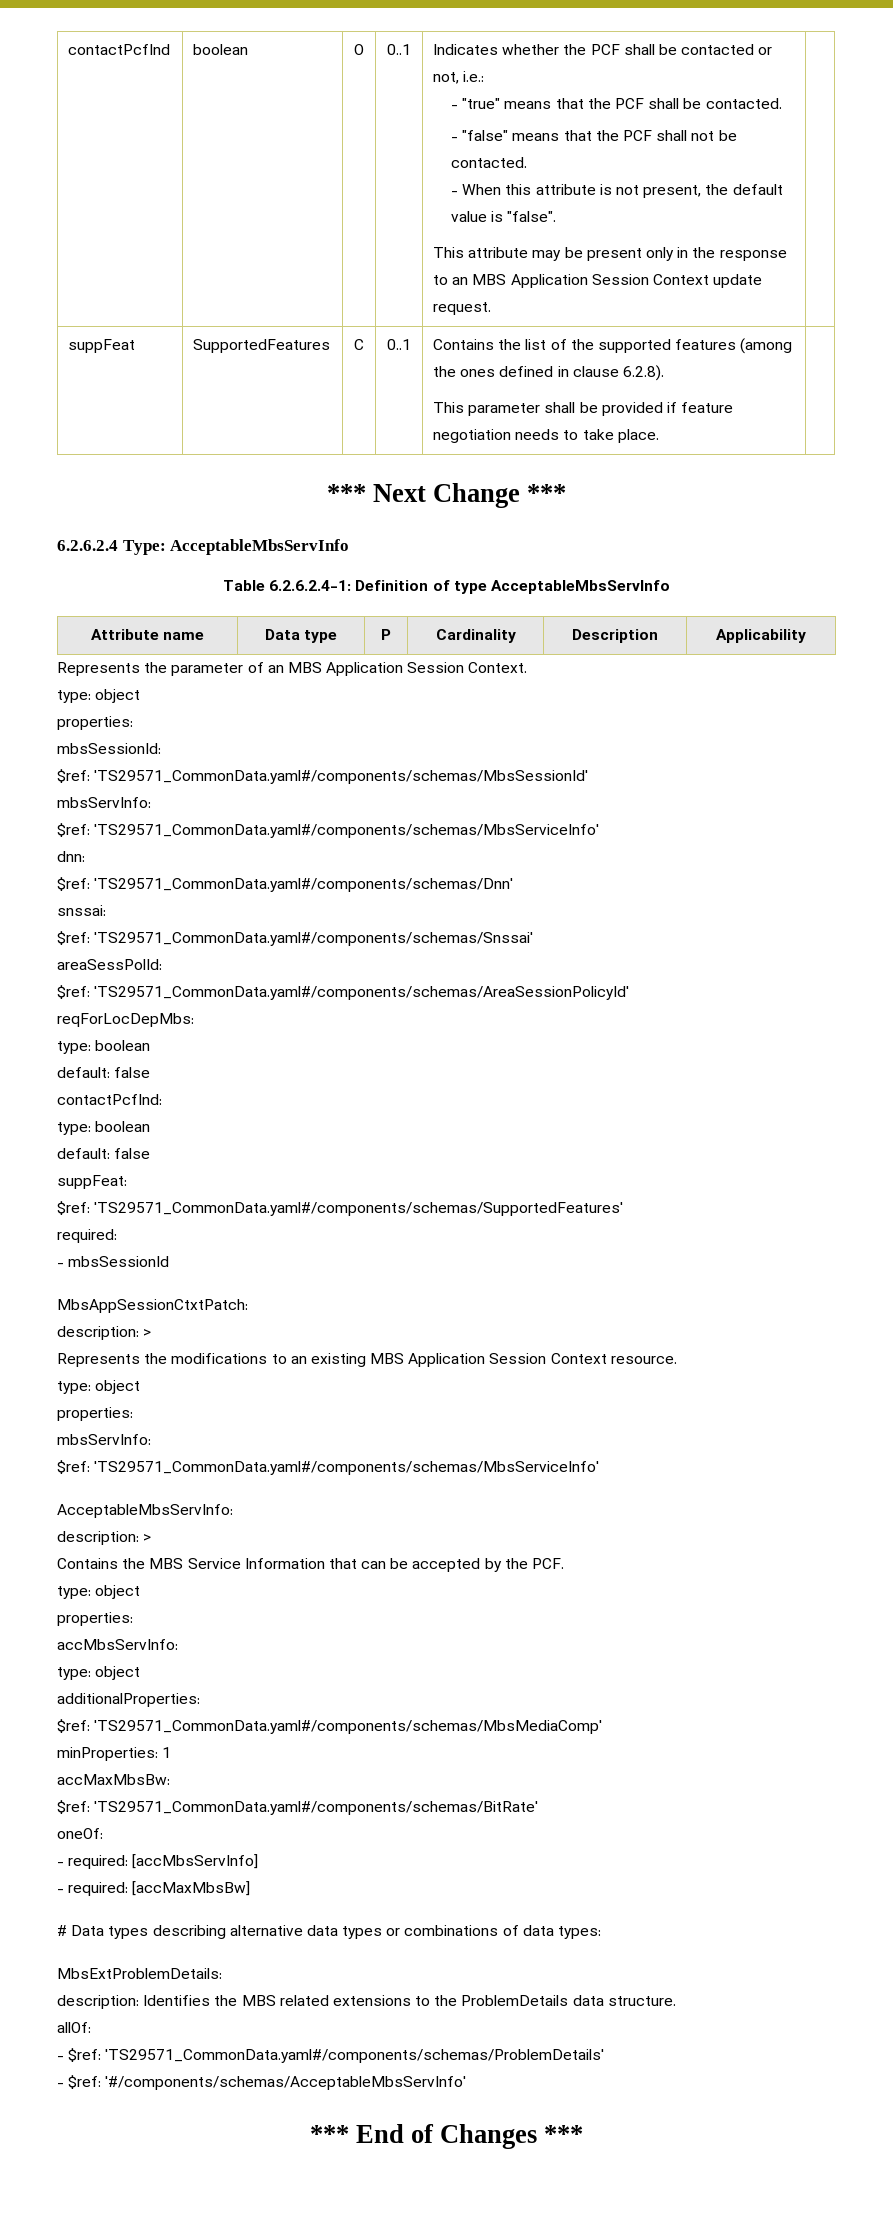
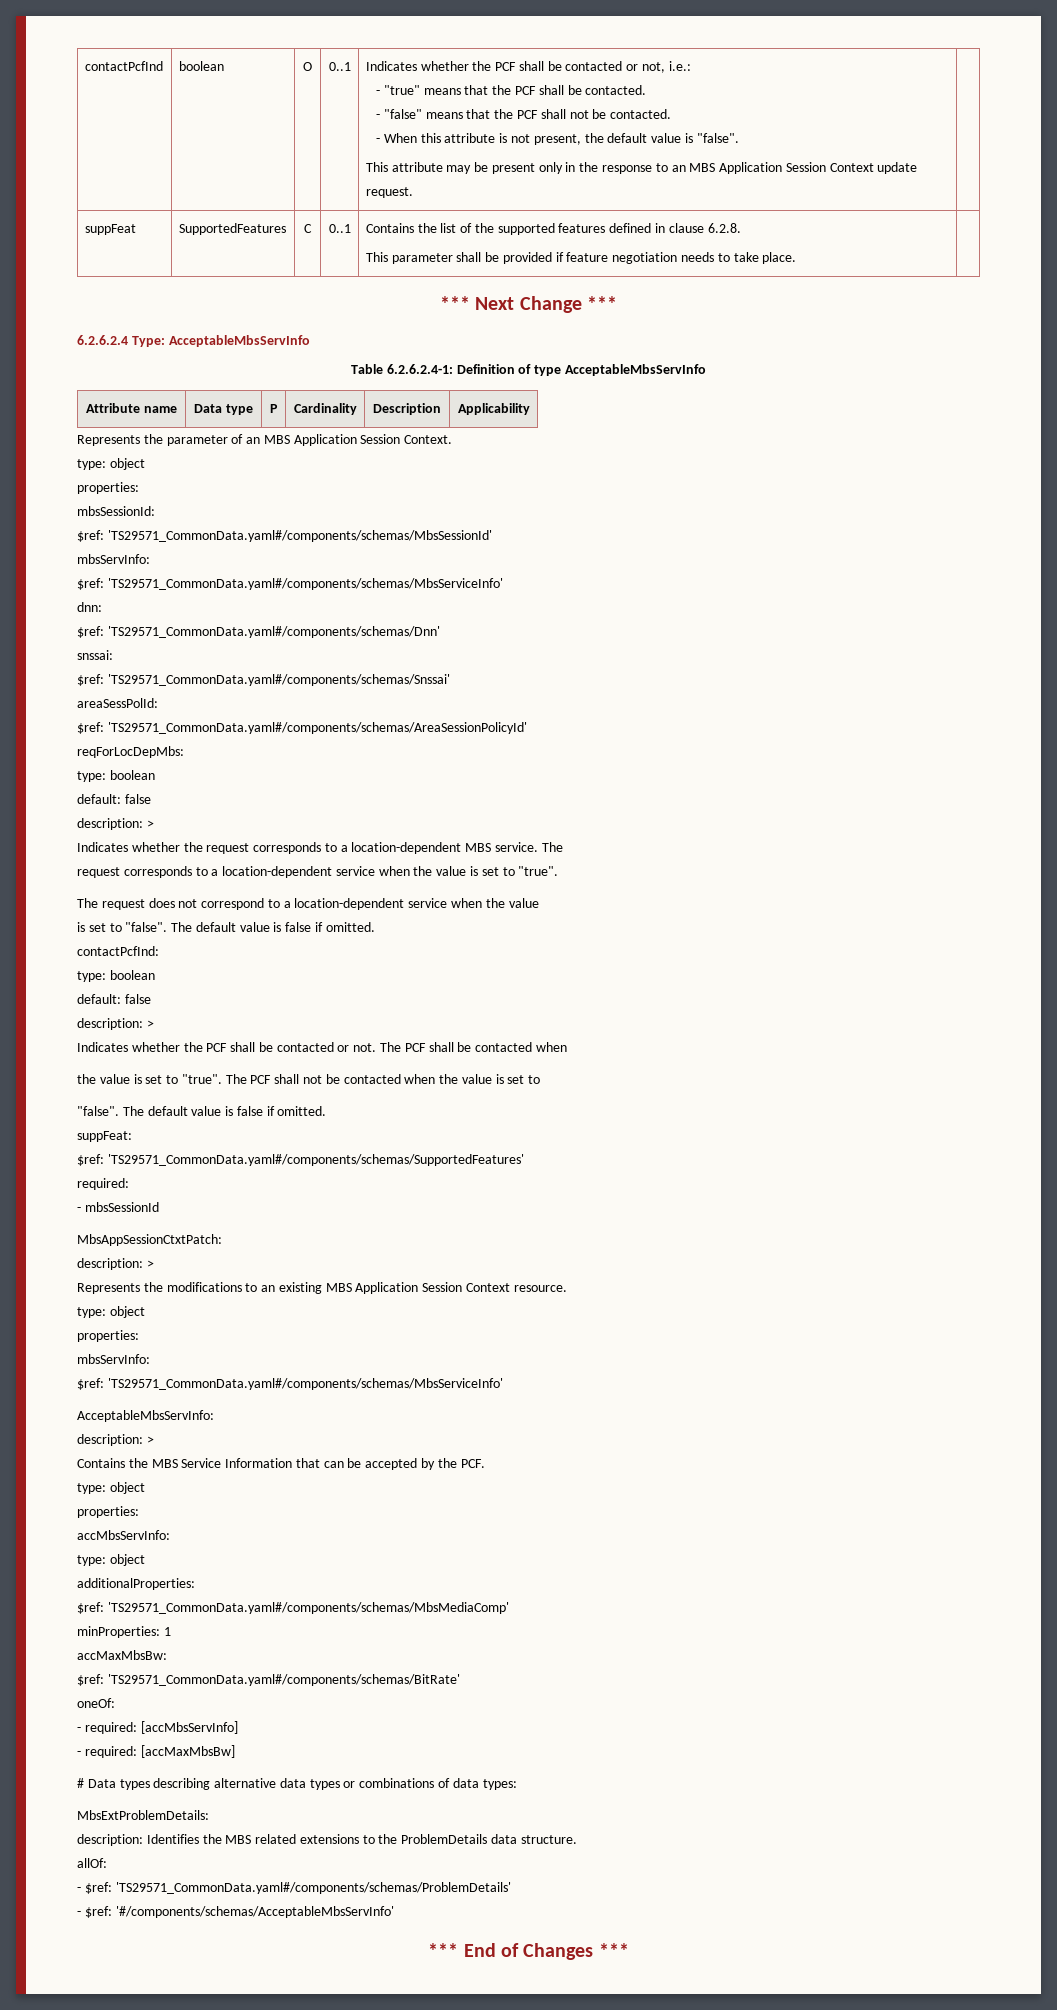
[740,338,793,354] [433,366,496,377] (among the ones -> (606, 228) none
[622,365,664,381] 6.2.8). -> [707,223,741,233] 6.2.8.
(151, 1072) none -> [77,818,154,830] [77,842,563,854] [77,866,559,878] [77,898,539,910] [77,922,375,932] // description: > // Indicates whether the request corresponds to a location-dependent MBS service. The // request corresponds to a location-dependent service when the value is set to "true". // The request does not correspond to a location-dependent service when the value // is set to "false". The default value is false if omitted.
(151, 1153) none -> [77,1018,154,1030] [77,1042,567,1052] [77,1074,541,1084] [77,1106,327,1116] // description: > // Indicates whether the PCF shall be contacted or not. The PCF shall be contacted when // the value is set to "true". The PCF shall not be contacted when the value is set to // "false". The default value is false if omitted.

